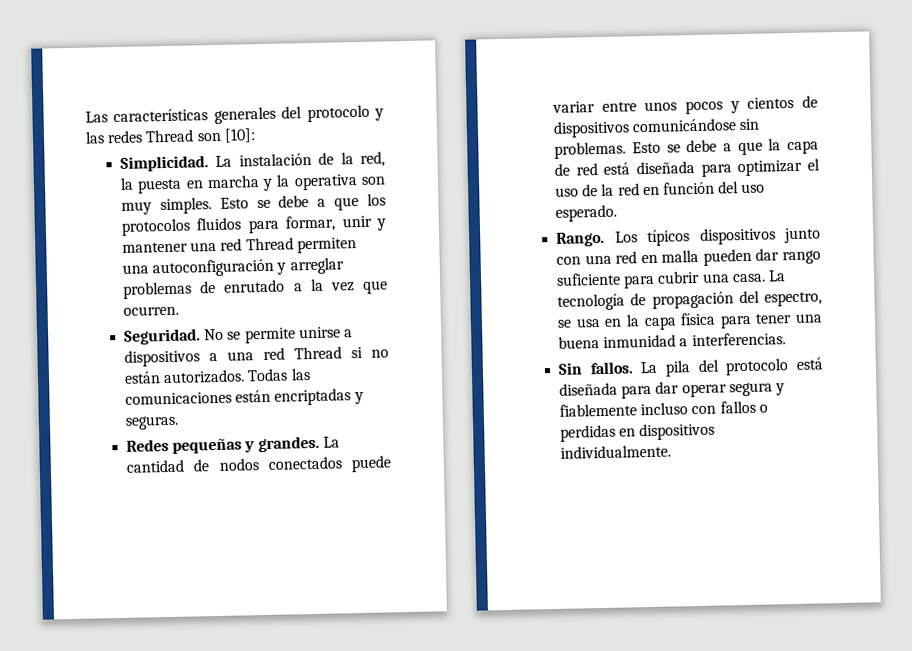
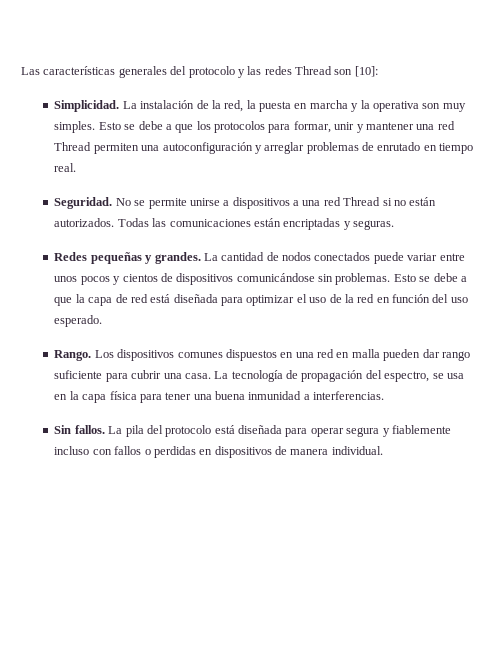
[196,217,242,231] fluidos -> (266, 127) none
[293,278,389,294] [123,305,180,316] a la vez que ocurren. -> [423,143,474,154] [54,163,77,172] en tiempo real.
[647,227,821,247] [556,256,582,265] típicos dispositivos junto con -> [117,349,294,361] dispositivos comunes dispuestos en
[655,381,680,394] dar -> (308, 432) none
[560,444,672,459] individualmente. -> [275,446,383,455] de manera individual.

